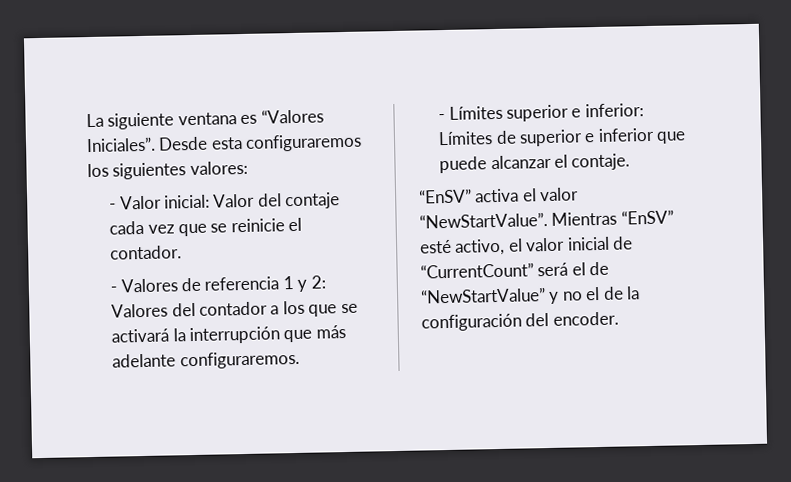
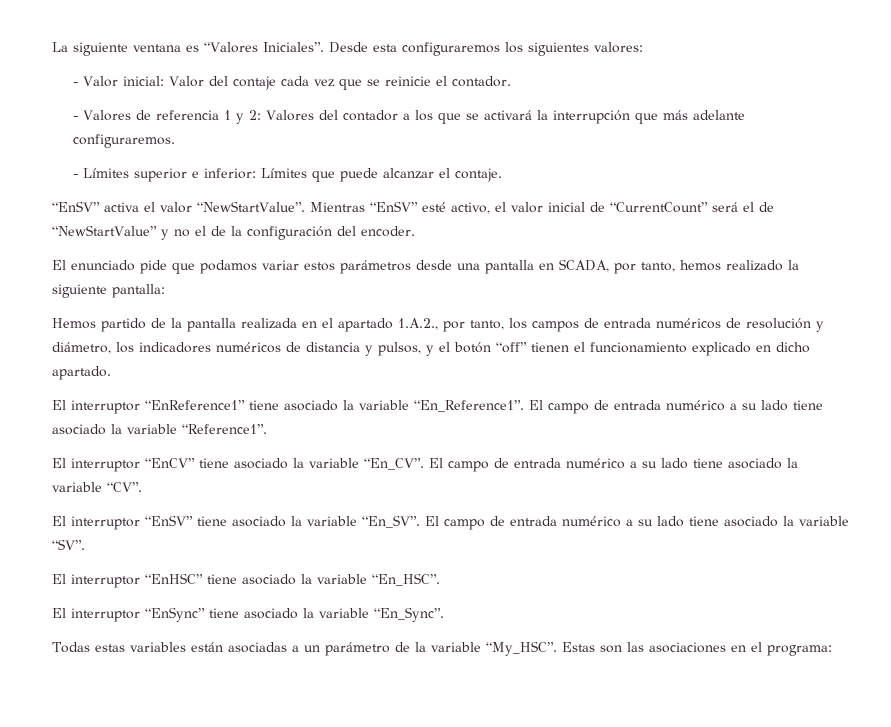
[495,127,655,147] de superior e inferior -> (307, 173) none
(619, 318) none -> [52,259,799,274] [52,284,165,298] [52,318,824,332] [52,342,810,356] [52,366,111,380] [52,400,823,414] [52,424,267,435] [52,458,798,472] [52,482,142,492] [52,515,849,530] [52,539,85,550] [52,573,440,588] [52,607,444,622] [52,641,832,656] // El enunciado pide que podamos variar estos parámetros desde una pantalla en SCADA, por tanto, hemos realizado la siguiente pantalla: // Hemos partido de la pantalla realizada en el apartado 1.A.2., por tanto, los campos de entrada numéricos de resolución y diámetro, los indicadores numéricos de distancia y pulsos, y el botón “off” tienen el funcionamiento explicado en dicho apartado. // El interruptor “EnReference1” tiene asociado la variable “En_Reference1”. El campo de entrada numérico a su lado tiene asociado la variable “Reference1”. // El interruptor “EnCV” tiene asociado la variable “En_CV”. El campo de entrada numérico a su lado tiene asociado la variable “CV”. // El interruptor “EnSV” tiene asociado la variable “En_SV”. El campo de entrada numérico a su lado tiene asociado la variable “SV”. // El interruptor “EnHSC” tiene asociado la variable “En_HSC”. // El interruptor “EnSync” tiene asociado la variable “En_Sync”. // Todas estas variables están asociadas a un parámetro de la variable “My_HSC”. Estas son las asociaciones en el programa:

